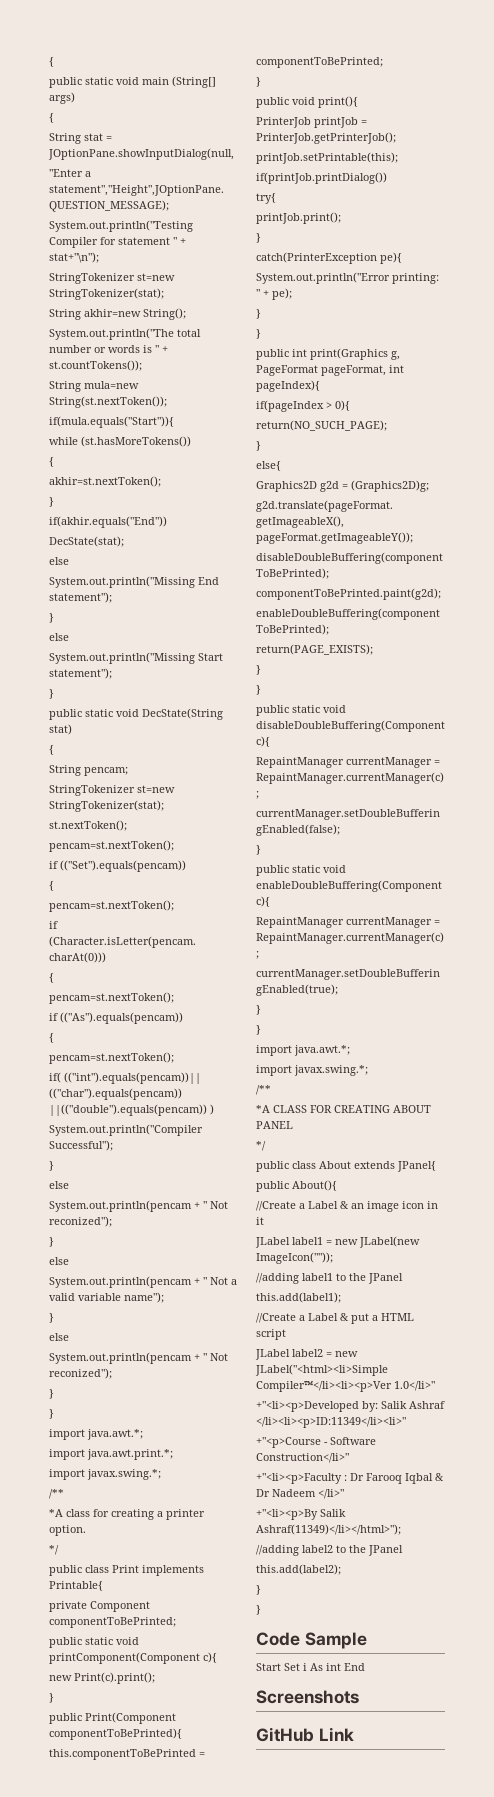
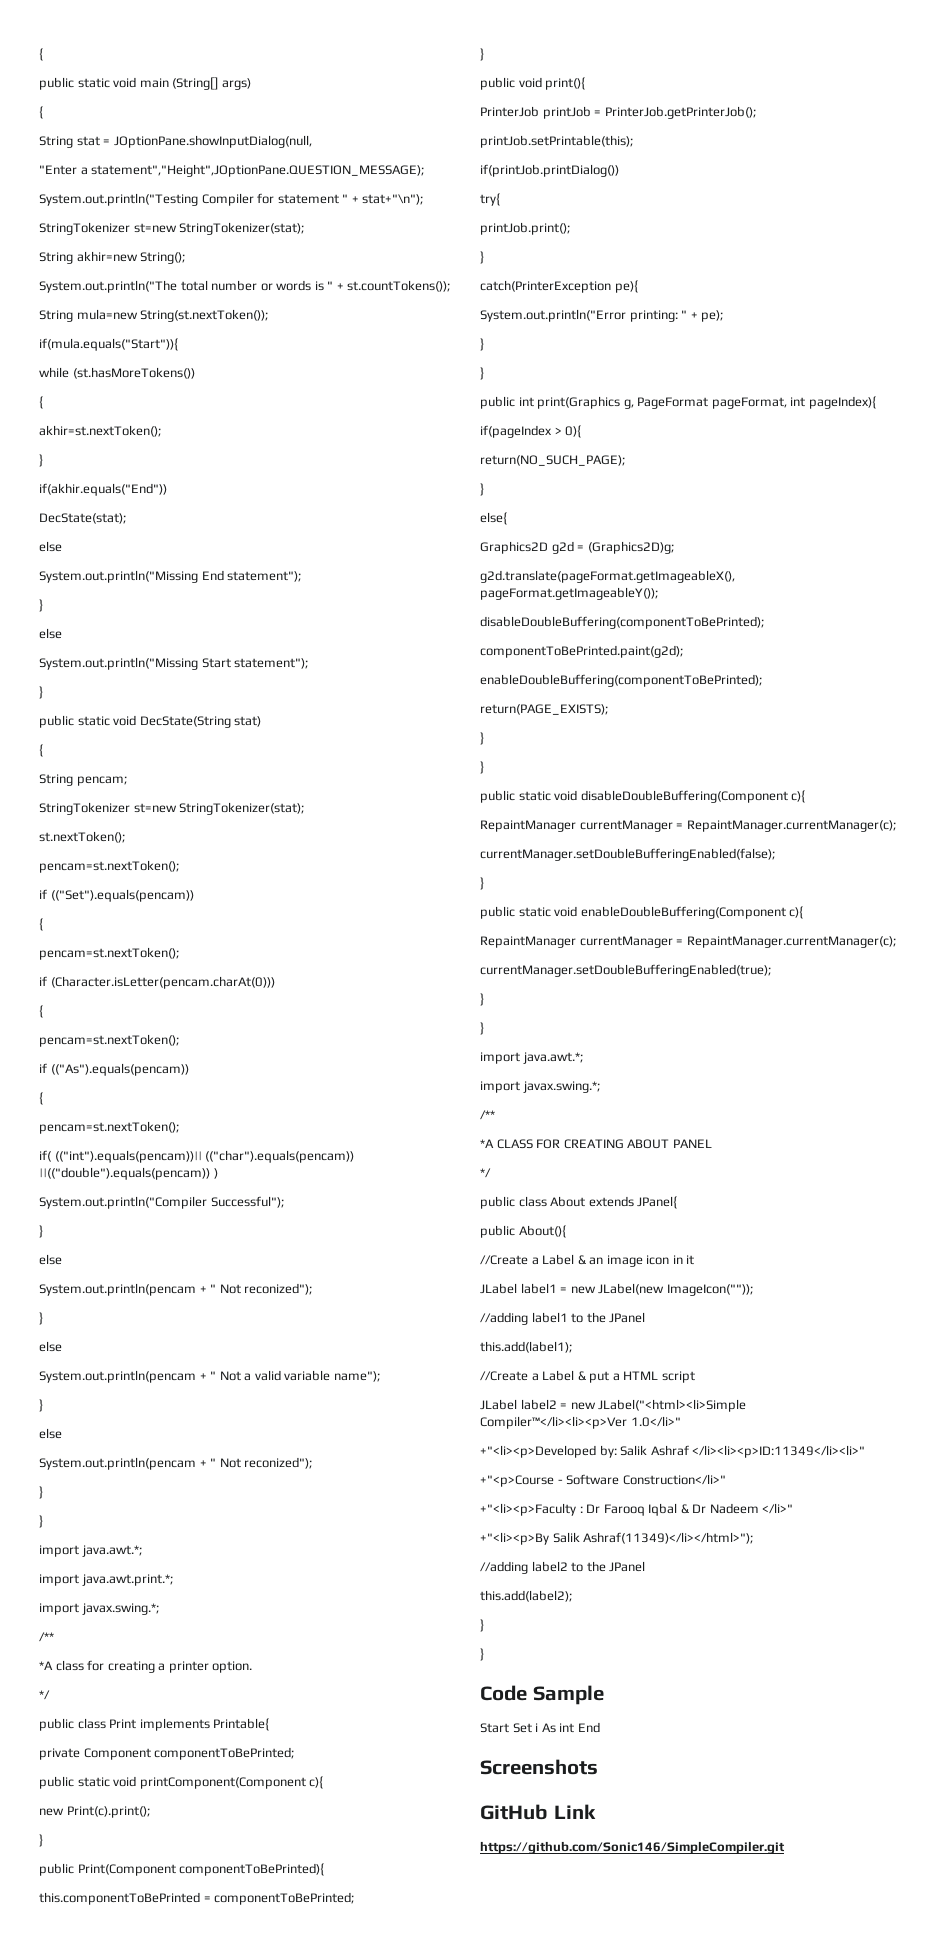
(354, 1734) none -> [480,1841,785,1854] // https://github.com/Sonic146/SimpleCompiler.git

